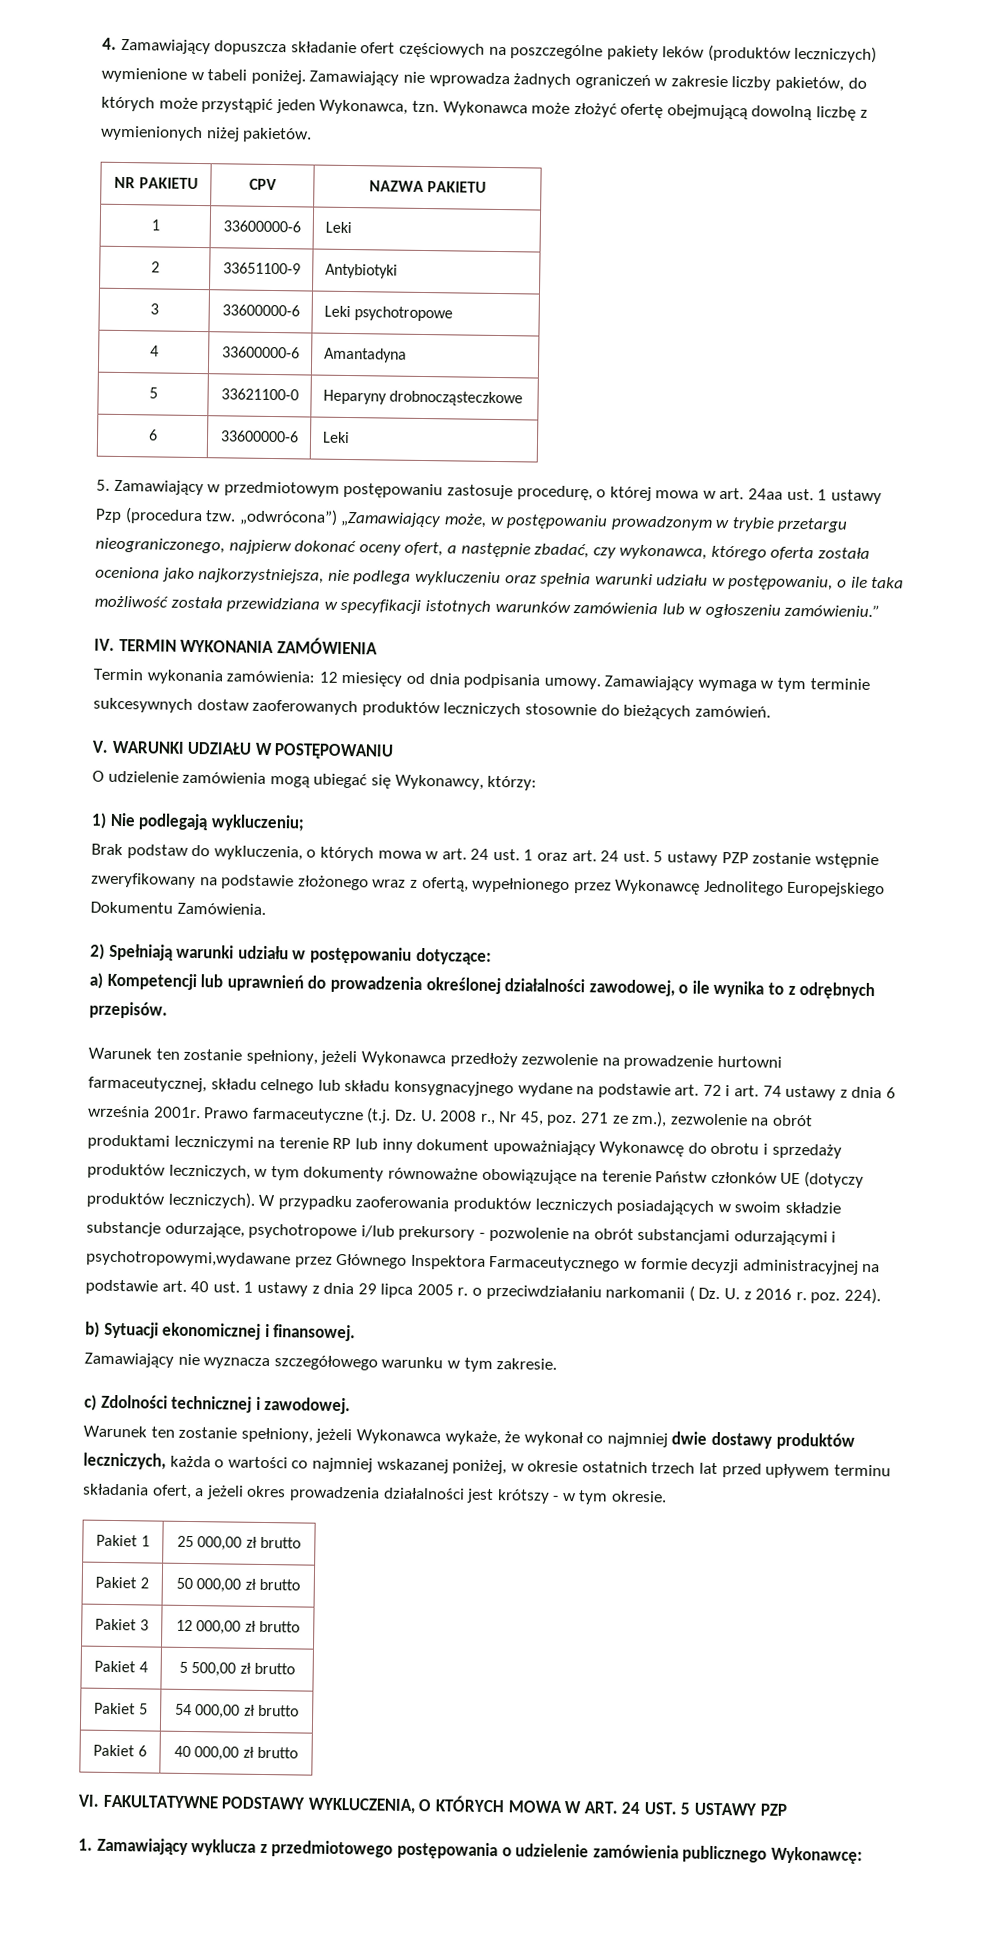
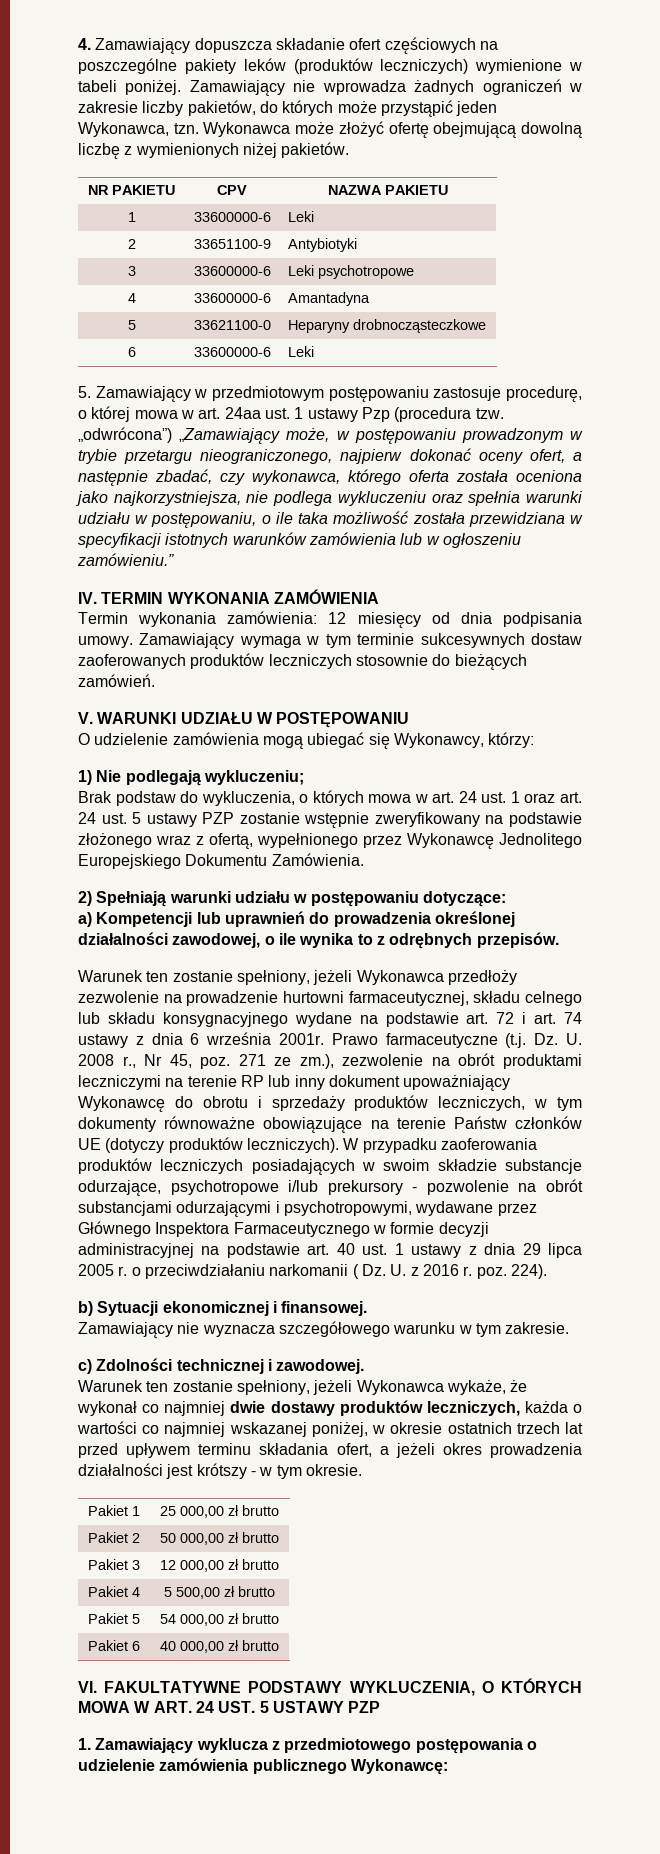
[86,1250,291,1268] psychotropowymi,wydawane -> [283,1201,494,1216] psychotropowymi, wydawane

